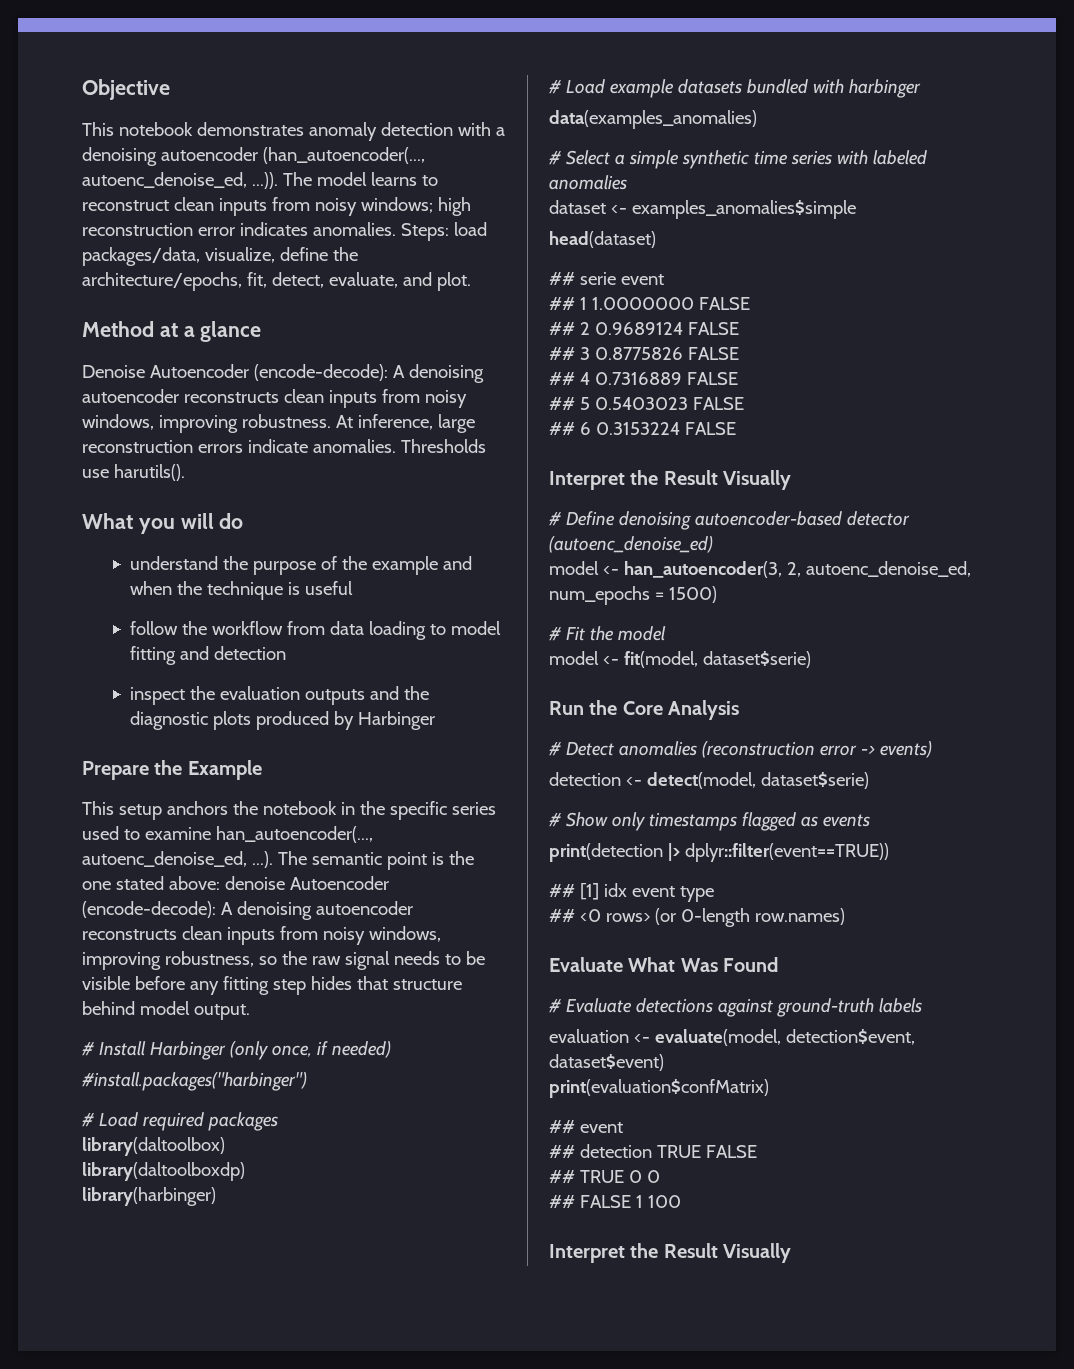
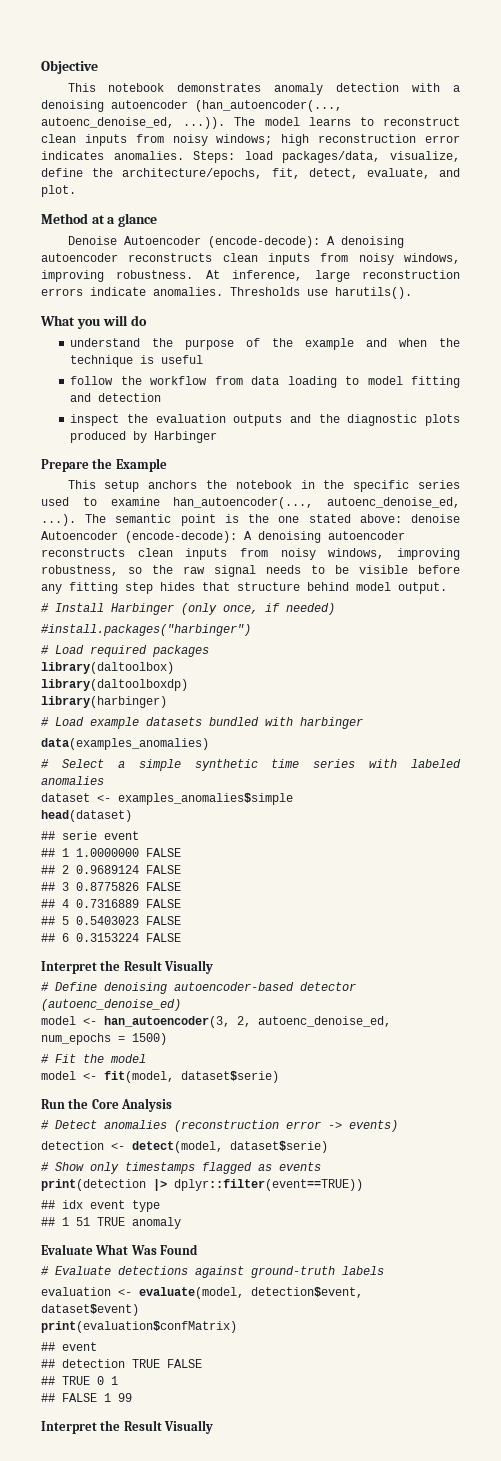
[579,883,599,900] [1] -> (55, 1204) none
[579,908,845,927] <0 rows> (or 0-length row.names) -> [62,1217,181,1229] 1 51 TRUE anomaly
[646,1170,660,1183] 0 -> [111,1376,118,1385] 1
[647,1195,681,1208] 100 -> [118,1393,132,1402] 99

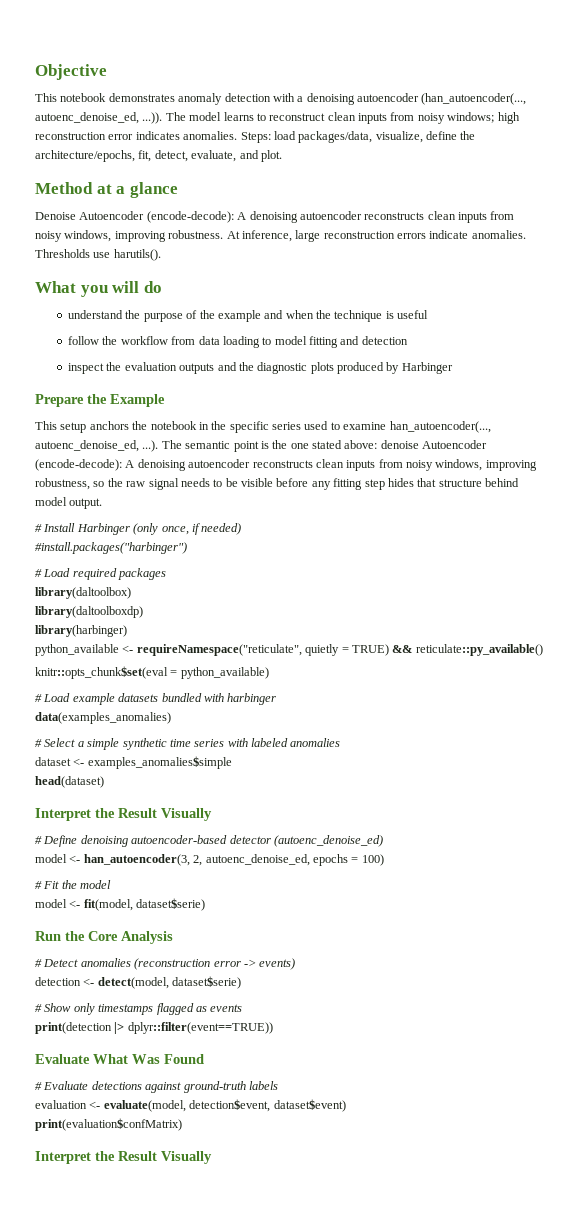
(167, 702) none -> [35,644,543,656] [35,666,269,679] // python_available <- requireNamespace("reticulate", quietly = TRUE) && reticulate::py_available() // knitr::opts_chunk$set(eval = python_available)
[41,831,139,840] [41,848,181,857] [41,865,181,874] [41,882,181,891] [41,899,181,908] [41,916,181,925] [41,933,181,942] // ## serie event // ## 1 1.0000000 FALSE // ## 2 0.9689124 FALSE // ## 3 0.8775826 FALSE // ## 4 0.7316889 FALSE // ## 5 0.5403023 FALSE // ## 6 0.3153224 FALSE -> (104, 782) none
[41,1033,167,1045] num_epochs = 1500) -> [312,854,384,866] epochs = 100)
[41,1200,160,1212] [41,1217,181,1229] // ## idx event type // ## 1 51 TRUE anomaly -> (273, 1028) none
[41,1342,97,1351] [41,1359,202,1368] [41,1376,118,1385] [41,1393,132,1402] // ## event // ## detection TRUE FALSE // ## TRUE 0 1 // ## FALSE 1 99 -> (182, 1124) none

